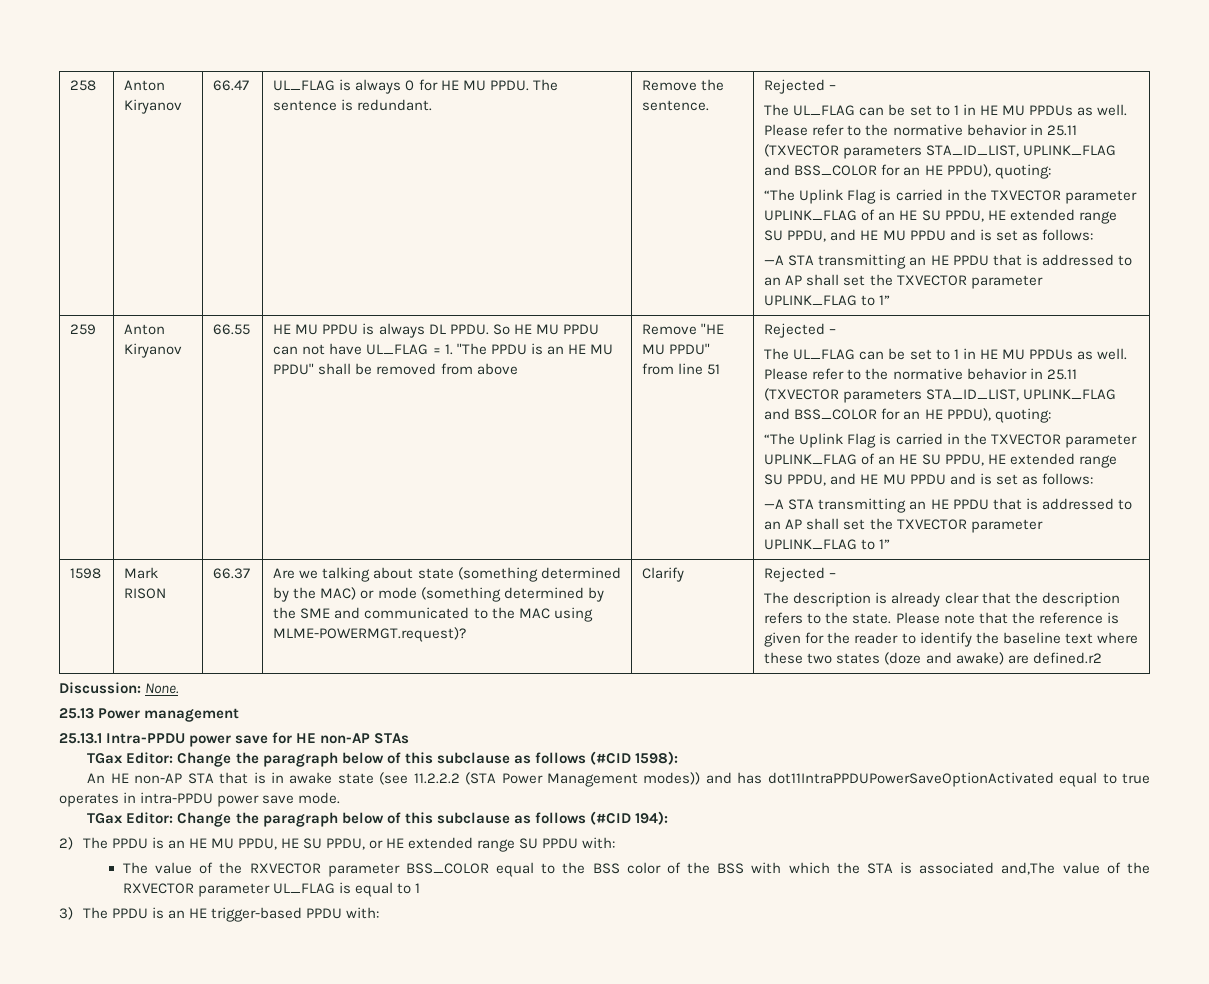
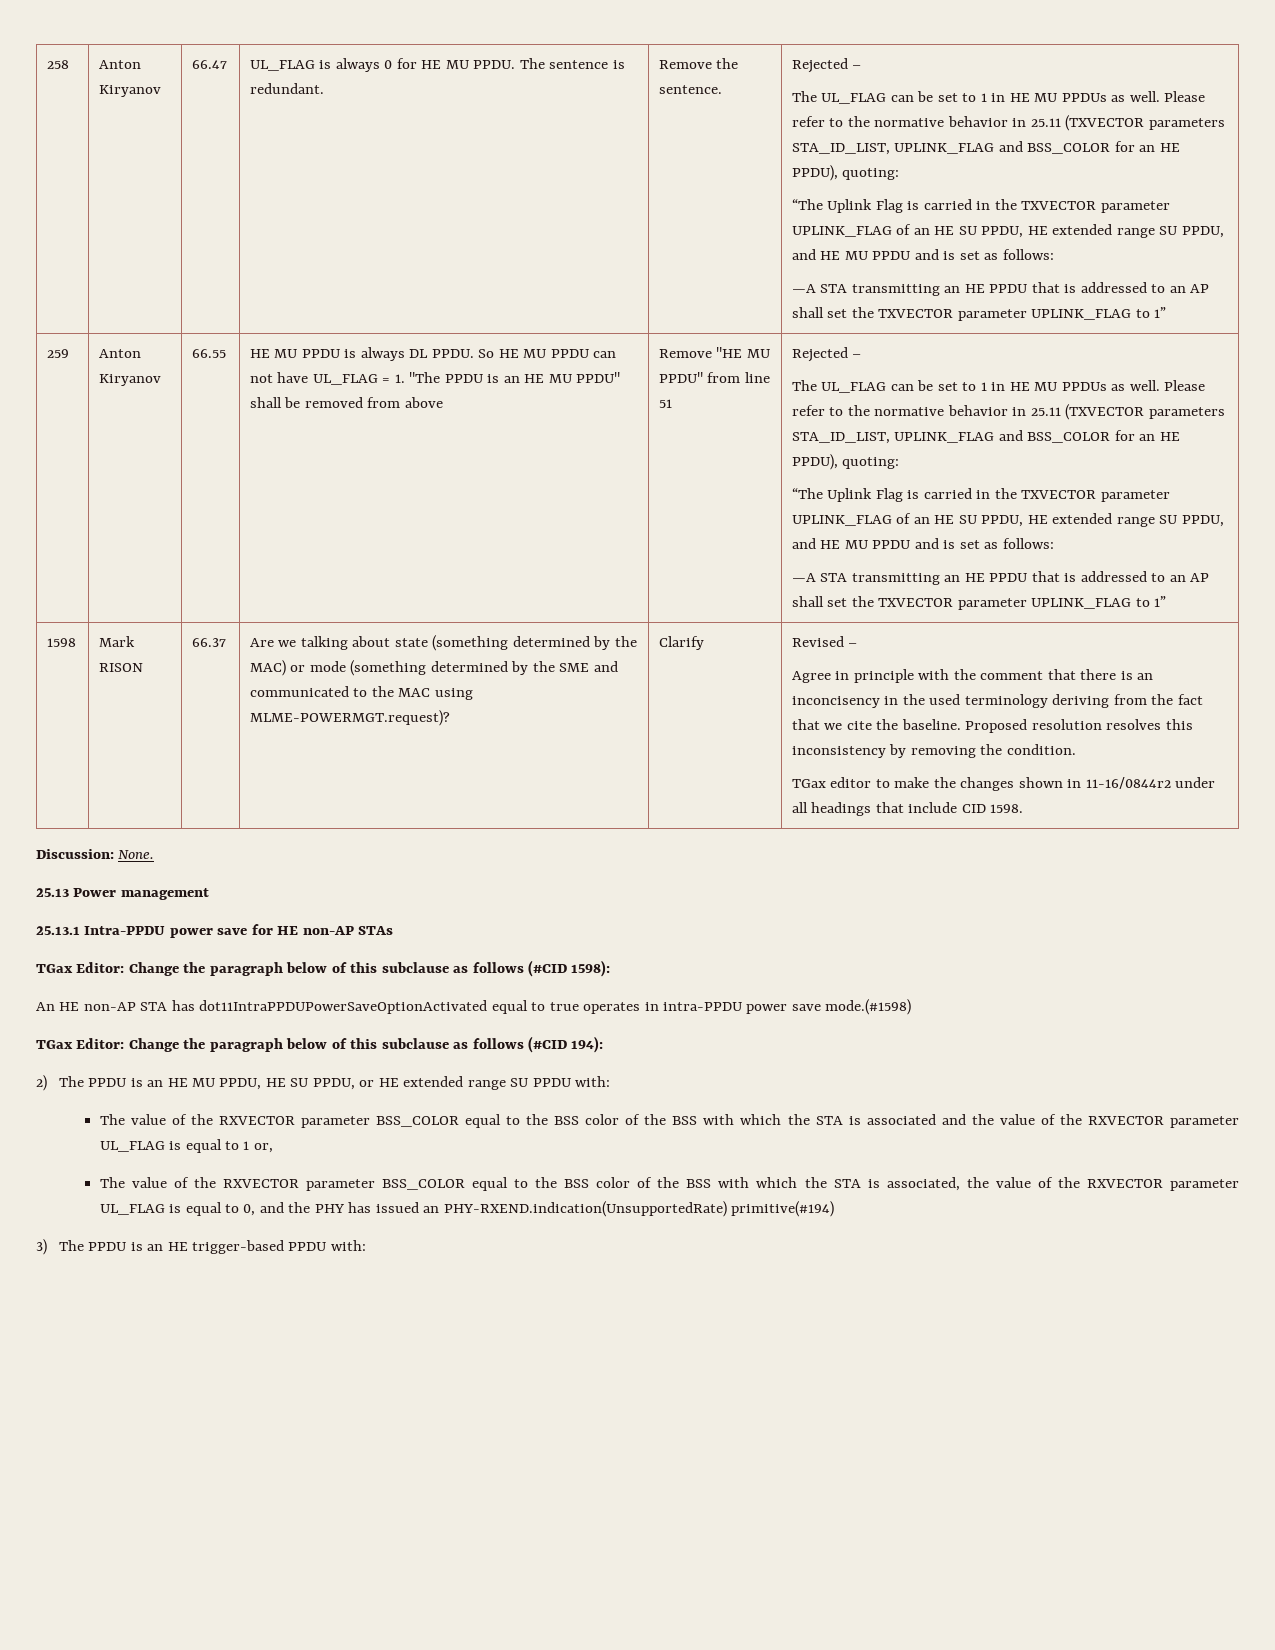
[764,567,837,582] [764,592,1120,607] [764,612,1119,624] [764,632,1138,647] [764,652,1102,665] Rejected – // The description is already clear that the description refers to the state. Please note that the reference is given for the reader to identify the baseline text where these two states (doze and awake) are defined.r2 -> [792,636,858,647] [792,669,1154,683] [792,694,1203,708] [792,719,1193,733] [792,744,1076,758] [792,777,1216,791] [792,802,1024,816] Revised – // Agree in principle with the comment that there is an inconcisency in the used terminology deriving from the fact that we cite the baseline. Proposed resolution resolves this inconsistency by removing the condition. // TGax editor to make the changes shown in 11-16/0844r2 under all headings that include CID 1598.
[219,772,732,787] that is in awake state (see 11.2.2.2 (STA Power Management modes)) and -> (168, 1006) none
[298,792,341,804] mode. -> [825,999,912,1015] mode.(#1598)
[1001,862,1056,875] and,The -> [941,1114,994,1125] and the
(421, 888) none -> [253,1143,273,1153] [99,1177,1239,1191] [99,1201,835,1217] or, // The value of the RXVECTOR parameter BSS_COLOR equal to the BSS color of the BSS with which the STA is associated, the value of the RXVECTOR parameter UL_FLAG is equal to 0, and the PHY has issued an PHY-RXEND.indication(UnsupportedRate) primitive(#194)

